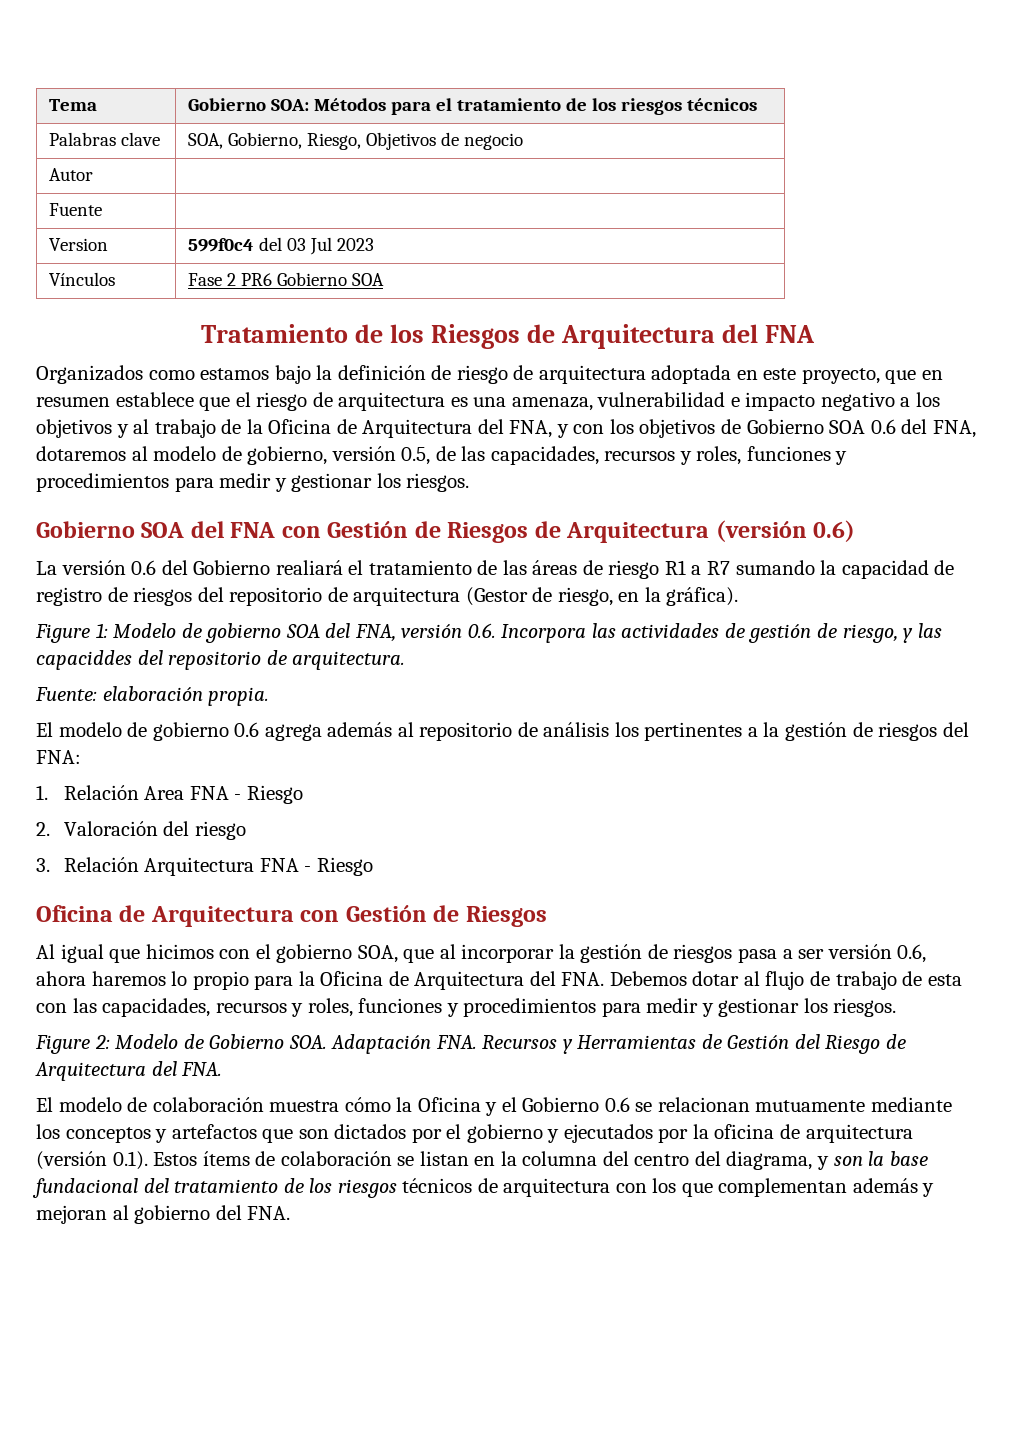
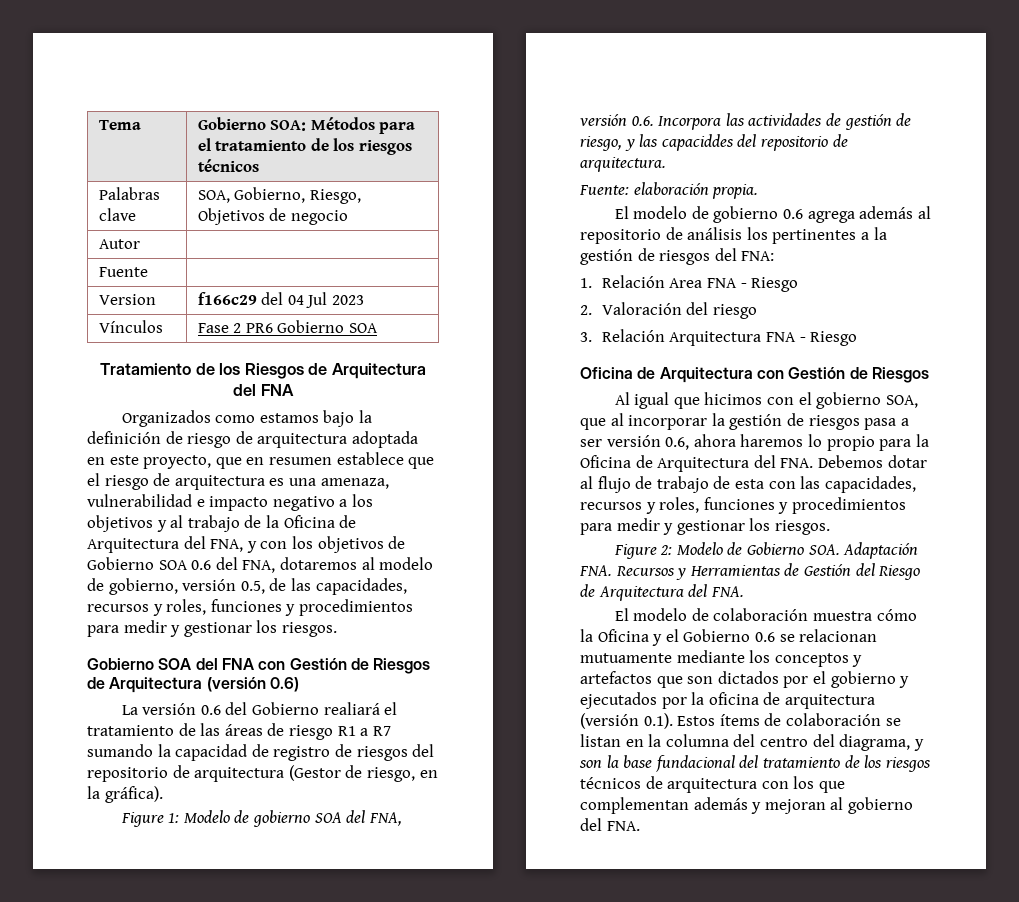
[187,237,306,252] 599f0c4 del 03 -> [197,292,304,305] f166c29 del 04

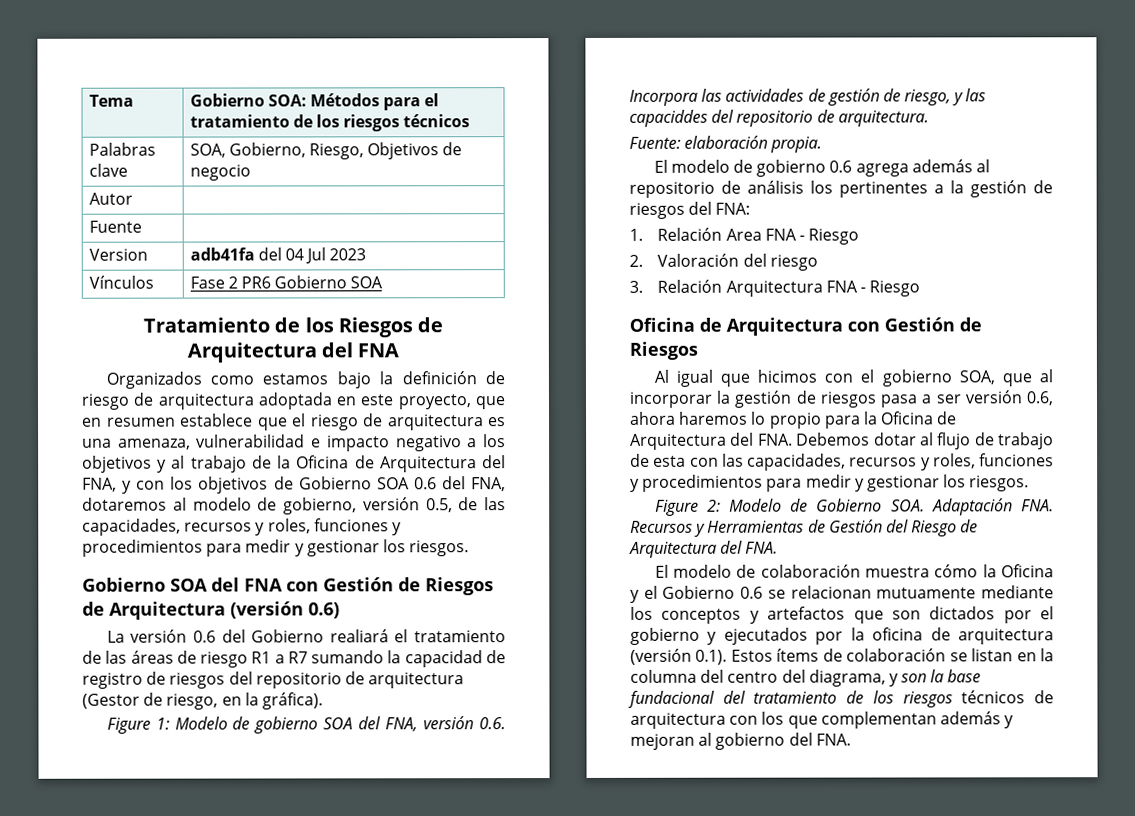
[197,292,257,305] f166c29 -> [189,247,255,261] adb41fa

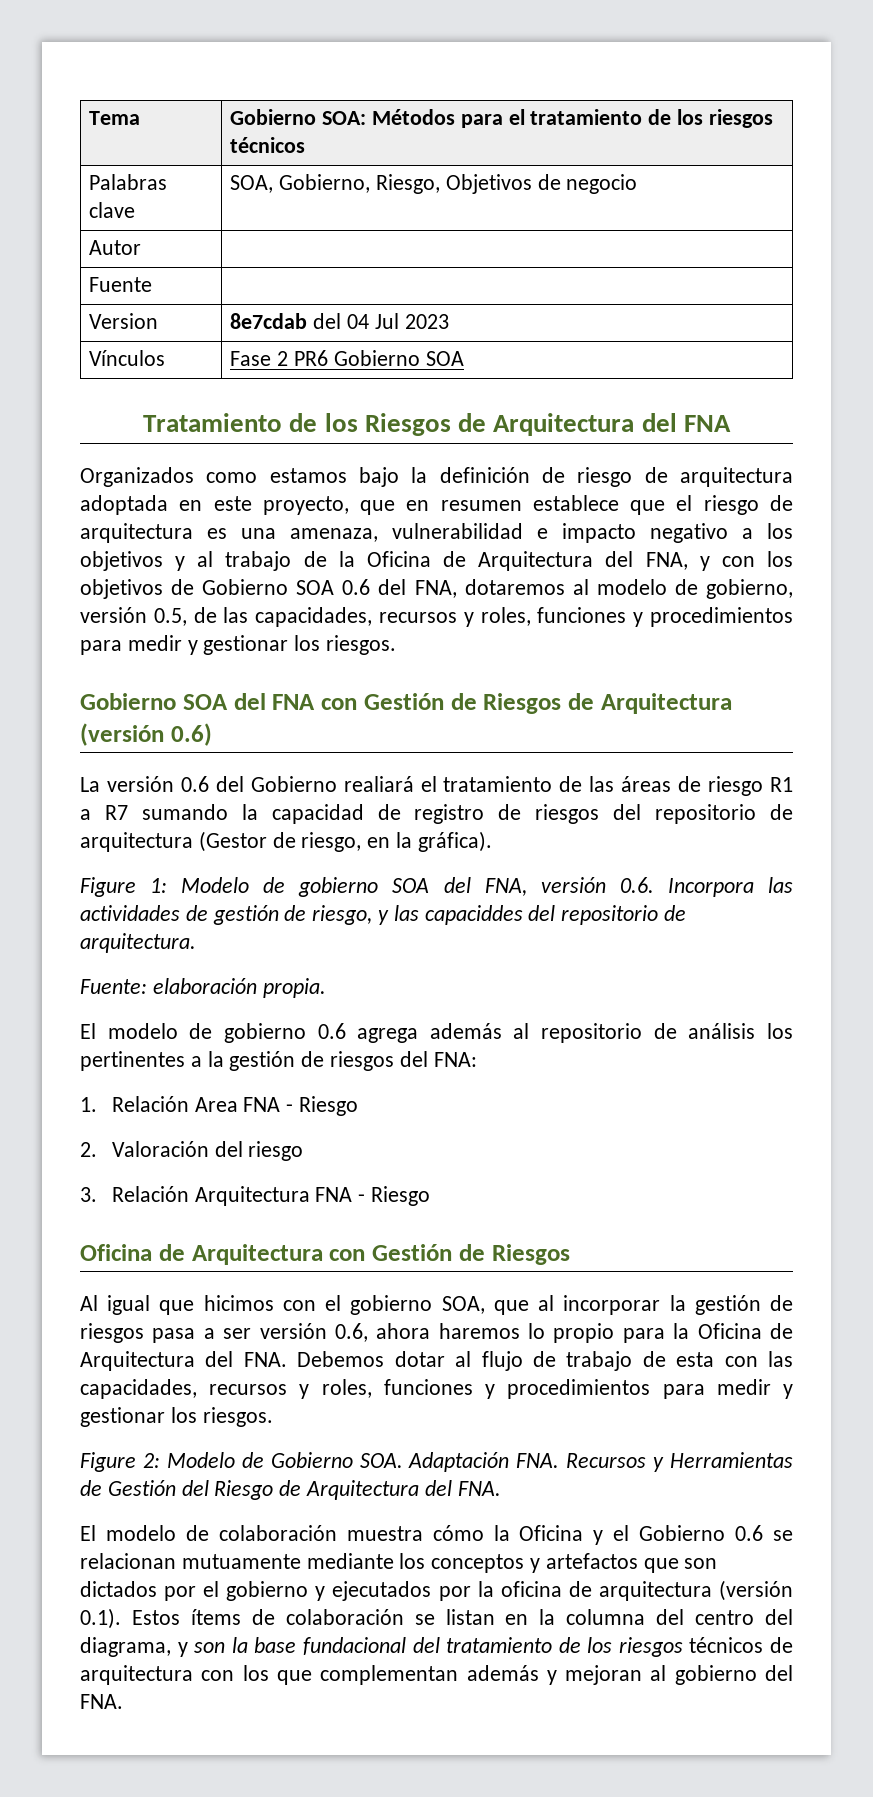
[189,247,255,261] adb41fa -> [230,313,308,329] 8e7cdab

